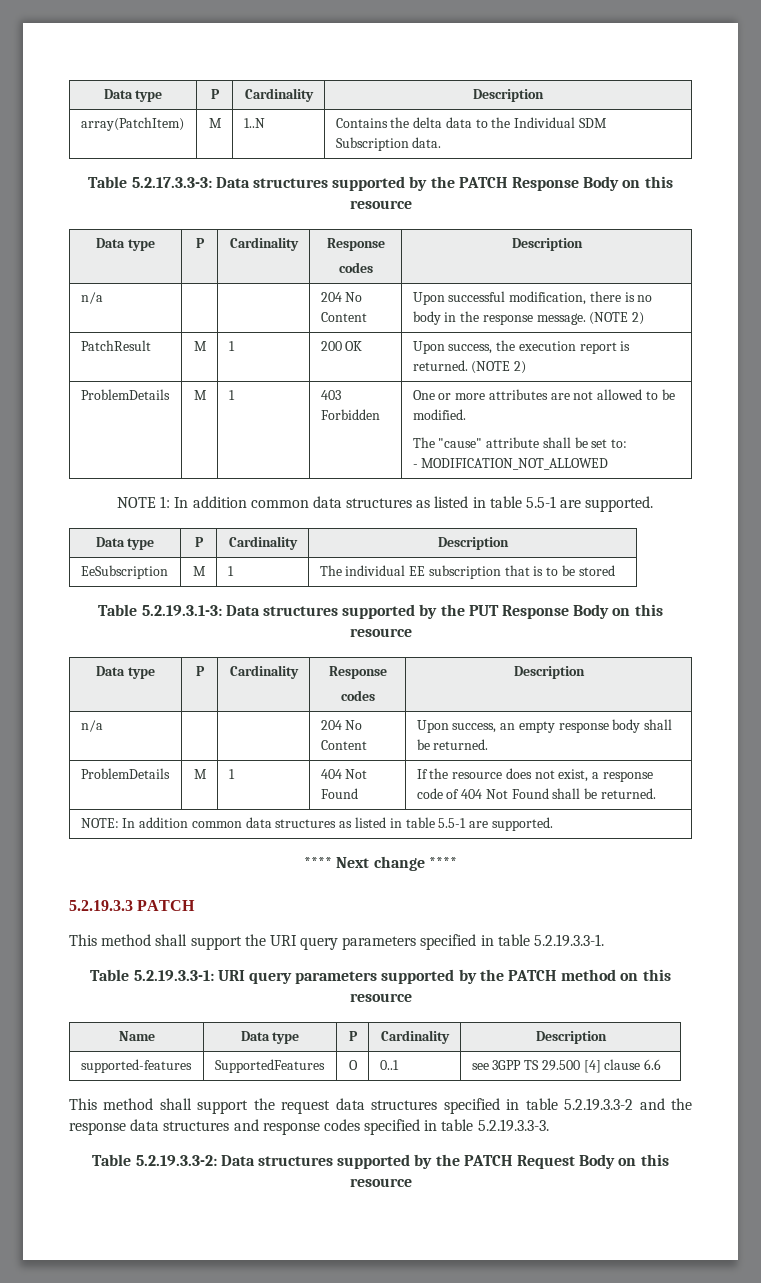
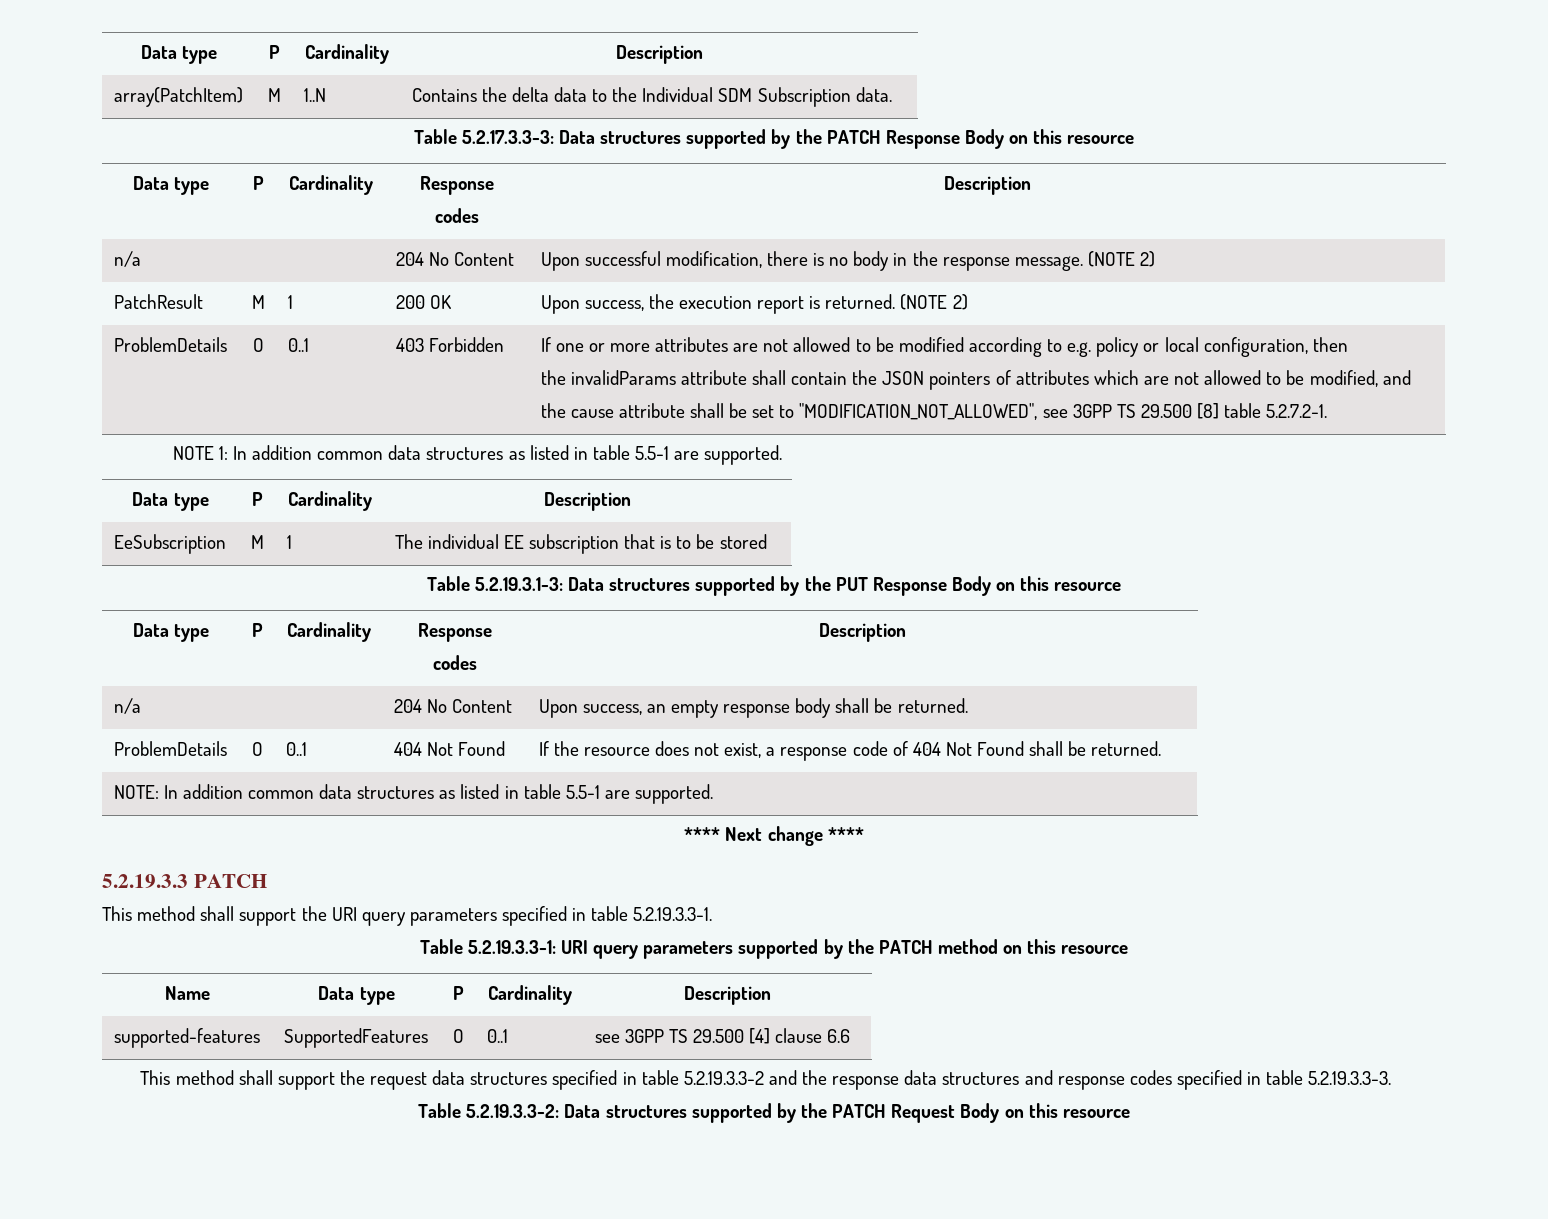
[193,390,207,400] [228,390,235,400] M | 1 -> [252,338,264,352] [287,338,309,352] O | 0..1
[412,390,435,400] One -> [540,337,584,352] If one
[412,409,466,420] [412,437,628,448] [412,458,609,470] modified. // The "cause" attribute shall be set to: // - MODIFICATION_NOT_ALLOWED -> [898,337,1348,357] [540,370,1411,390] [540,403,1328,420] modified according to e.g. policy or local configuration, then // the invalidParams attribute shall contain the JSON pointers of attributes which are not allowed to be modified, and // the cause attribute shall be set to "MODIFICATION_NOT_ALLOWED", see 3GPP TS 29.500 [8] table 5.2.7.2-1.
[193,769,207,779] [228,769,235,779] M | 1 -> [251,742,263,756] [285,742,307,756] O | 0..1

